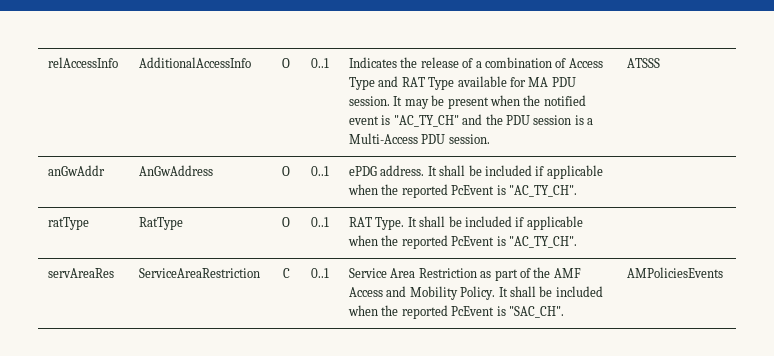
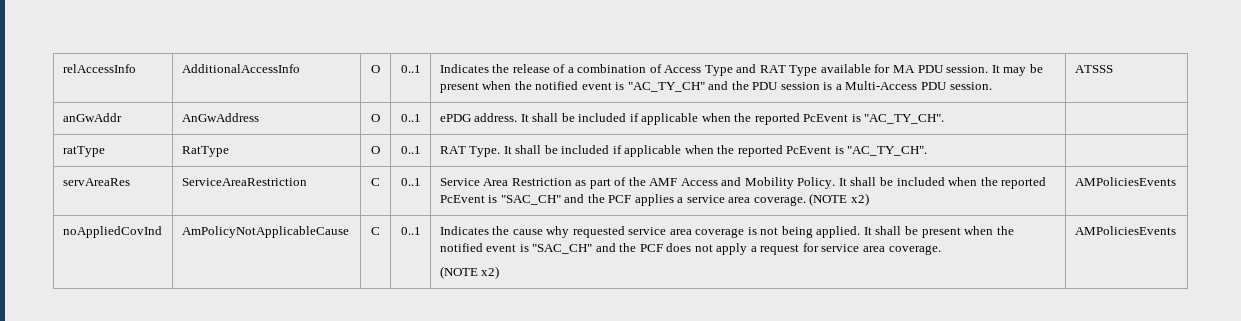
[508,306,564,318] "SAC_CH". -> [500,193,869,206] [1074,177,1176,186] [62,226,162,238] [181,226,349,238] [371,227,380,235] [400,227,421,235] [439,226,1014,238] [439,243,941,255] [439,266,500,279] "SAC_CH" and the PCF applies a service area coverage. (NOTE x2) | AMPoliciesEvents // noAppliedCovInd | AmPolicyNotApplicableCause | C | 0..1 | Indicates the cause why requested service area coverage is not being applied. It shall be present when the notified event is "SAC_CH" and the PCF does not apply a request for service area coverage. // (NOTE x2)

